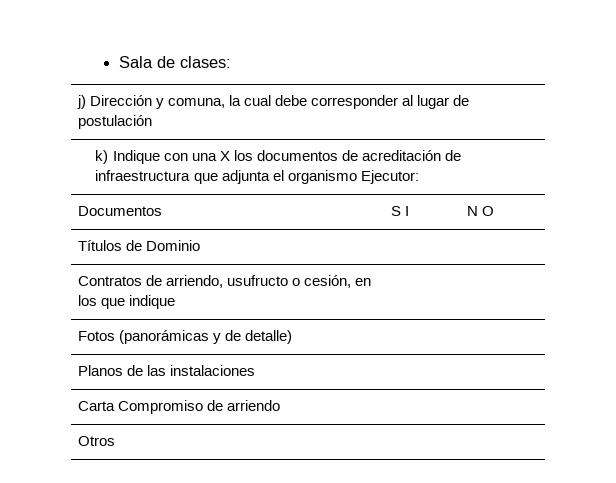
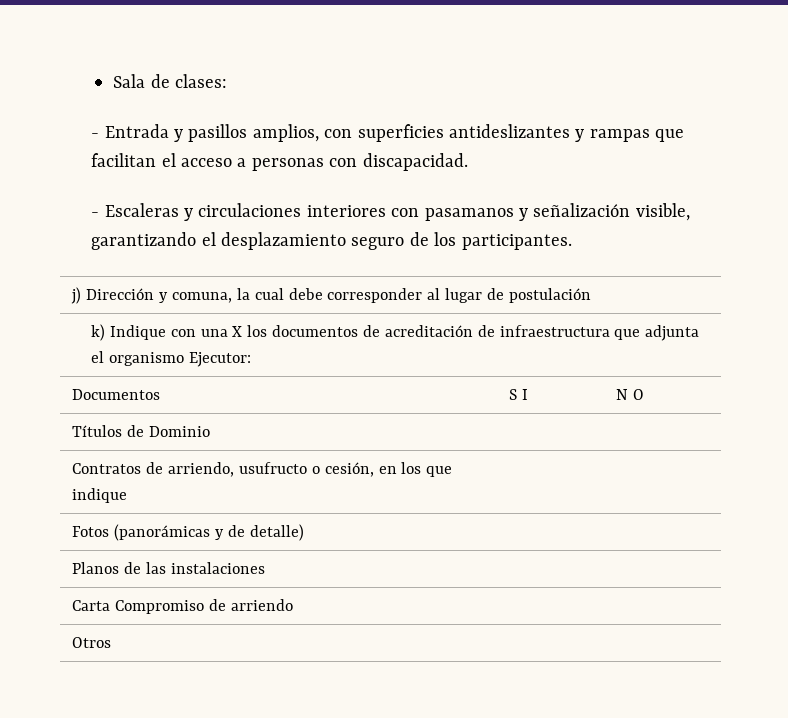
(231, 62) none -> [91,124,685,142] [91,153,468,171] [91,203,690,221] [91,232,572,250] // - Entrada y pasillos amplios, con superficies antideslizantes y rampas que facilitan el acceso a personas con discapacidad. // - Escaleras y circulaciones interiores con pasamanos y señalización visible, garantizando el desplazamiento seguro de los participantes.

